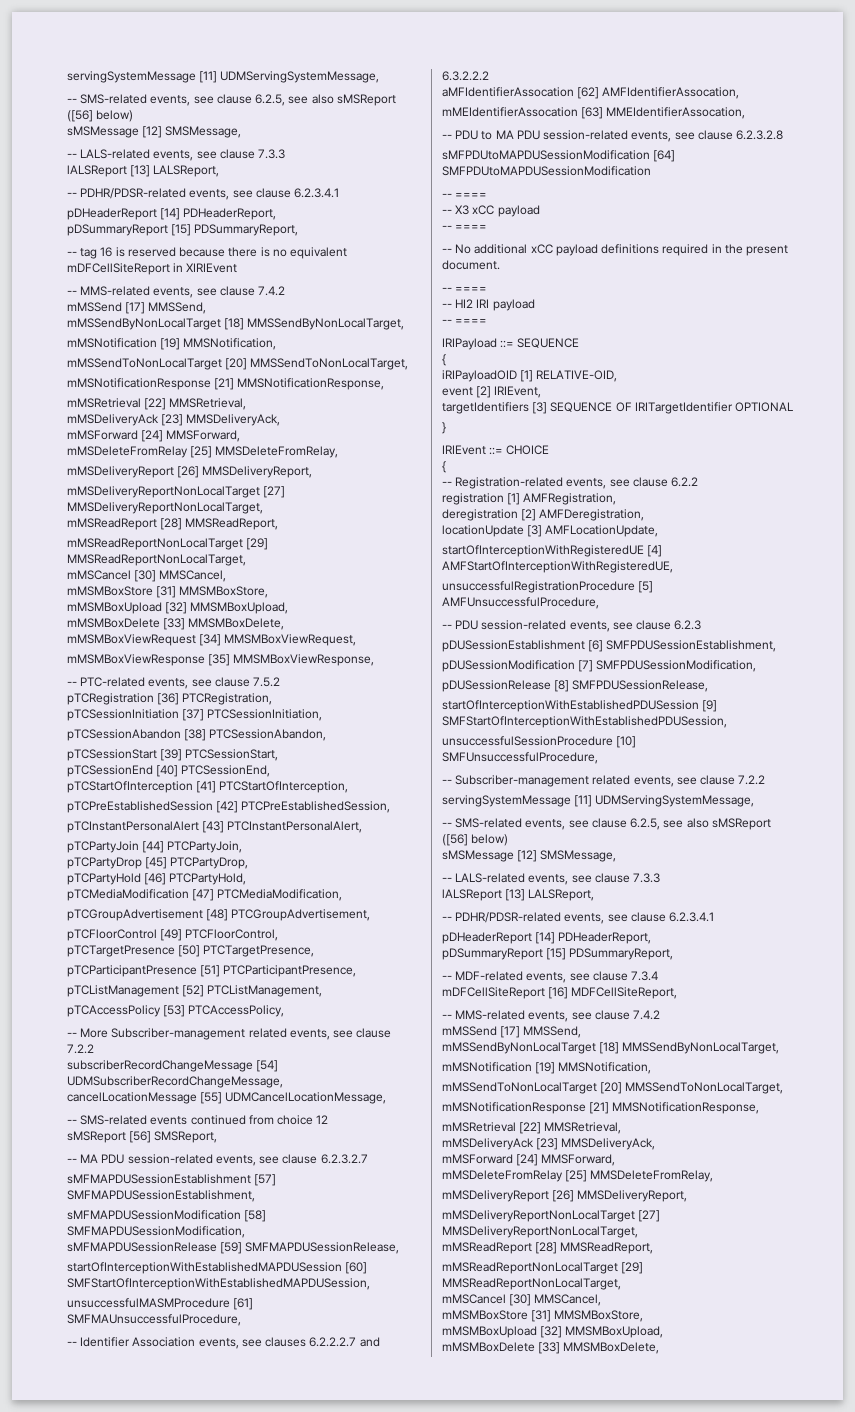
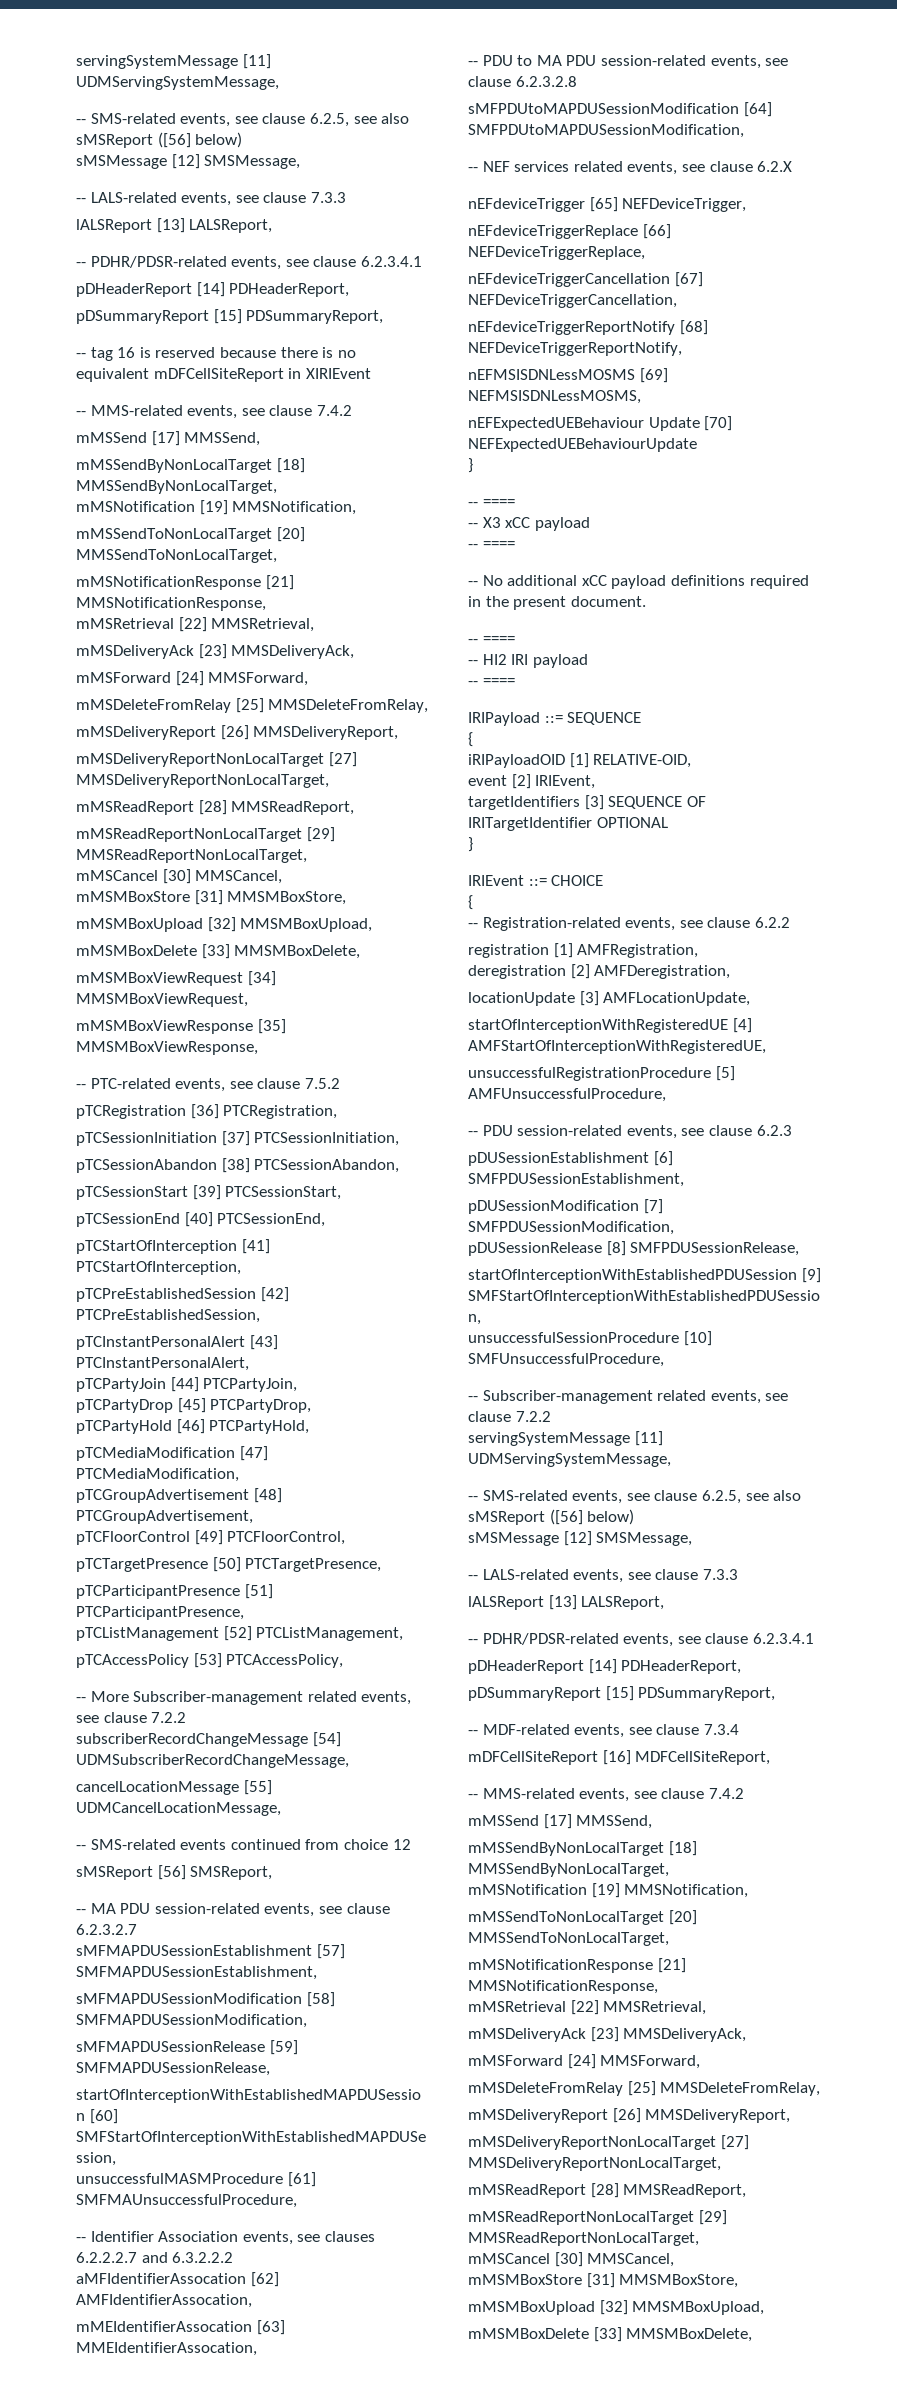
[442,166,651,176] SMFPDUtoMAPDUSessionModification -> [468,124,744,138] [468,161,793,175] [468,197,747,212] [468,224,671,239] [468,246,645,260] [468,272,703,287] [468,294,677,308] [468,320,708,335] [468,342,682,356] [468,368,668,383] [468,390,641,404] [468,416,733,431] [468,438,697,452] [468,458,473,473] SMFPDUtoMAPDUSessionModification, // -- NEF services related events, see clause 6.2.X // nEFdeviceTrigger [65] NEFDeviceTrigger, // nEFdeviceTriggerReplace [66] NEFDeviceTriggerReplace, // nEFdeviceTriggerCancellation [67] NEFDeviceTriggerCancellation, // nEFdeviceTriggerReportNotify [68] NEFDeviceTriggerReportNotify, // nEFMSISDNLessMOSMS [69] NEFMSISDNLessMOSMS, // nEFExpectedUEBehaviour Update [70] NEFExpectedUEBehaviourUpdate // }

